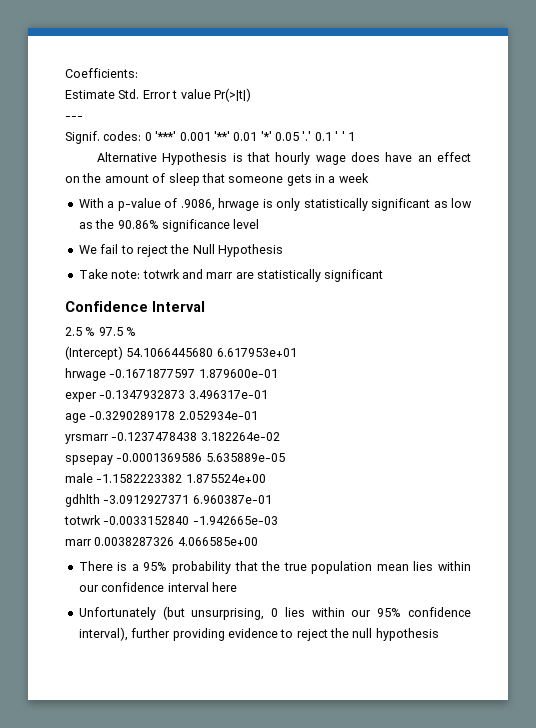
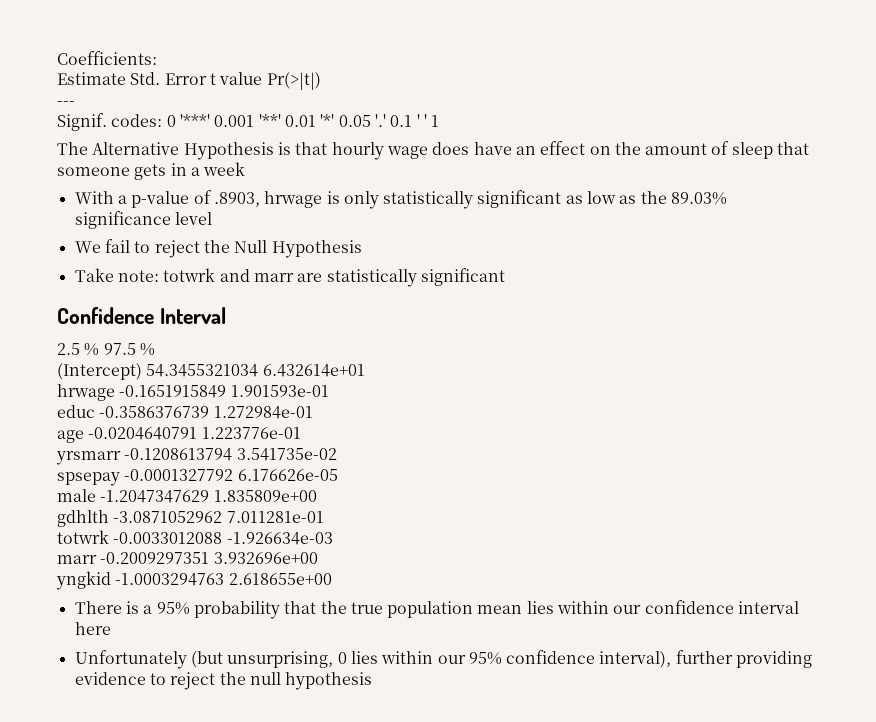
(355, 136) none -> [57,142,88,155] The
[180,199,215,211] .9086, -> [213,192,260,207] .8903,
[117,220,159,229] 90.86% -> [671,192,728,205] 89.03%
[126,348,297,357] [65,368,278,381] [65,390,268,402] 54.1066445680 6.617953e+01 // hrwage -0.1671877597 1.879600e-01 // exper -0.1347932873 3.496317e-01 -> [146,364,365,377] [57,384,329,401] [57,405,313,419] 54.3455321034 6.432614e+01 // hrwage -0.1651915849 1.901593e-01 // educ -0.3586376739 1.272984e-01
[89,411,258,420] -0.3290289178 2.052934e-01 -> [88,427,301,440] -0.0204640791 1.223776e-01
[111,432,280,441] -0.1237478438 3.182264e-02 -> [124,448,337,461] -0.1208613794 3.541735e-02
[116,453,285,462] -0.0001369586 5.635889e-05 -> [124,469,338,481] -0.0001327792 6.176626e-05
[96,474,266,483] -1.1582223382 1.875524e+00 -> [100,490,317,503] -1.2047347629 1.835809e+00
[103,495,272,504] [64,515,278,525] [65,537,258,546] -3.0912927371 6.960387e-01 // totwrk -0.0033152840 -1.942665e-03 // marr 0.0038287326 4.066585e+00 -> [113,511,324,523] [57,530,333,545] [57,552,318,564] [56,571,332,590] -3.0871052962 7.011281e-01 // totwrk -0.0033012088 -1.926634e-03 // marr -0.2009297351 3.932696e+00 // yngkid -1.0003294763 2.618655e+00

